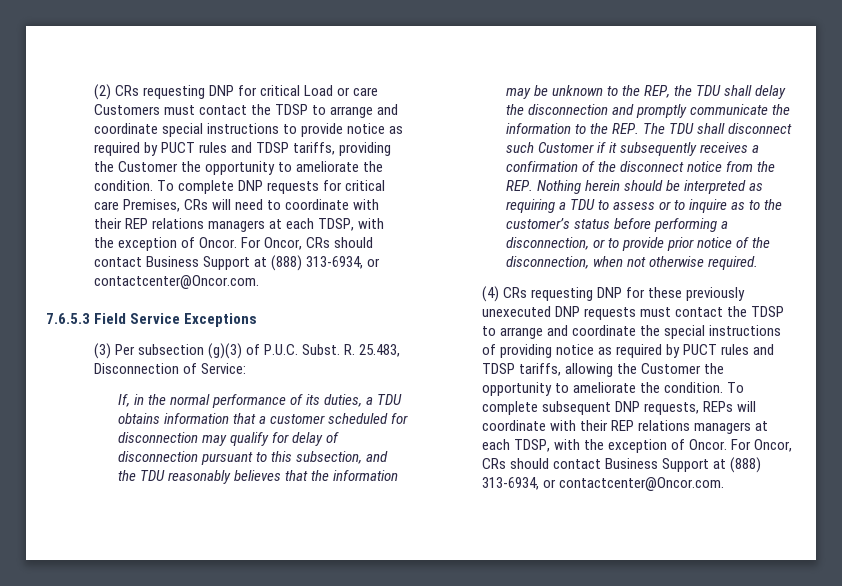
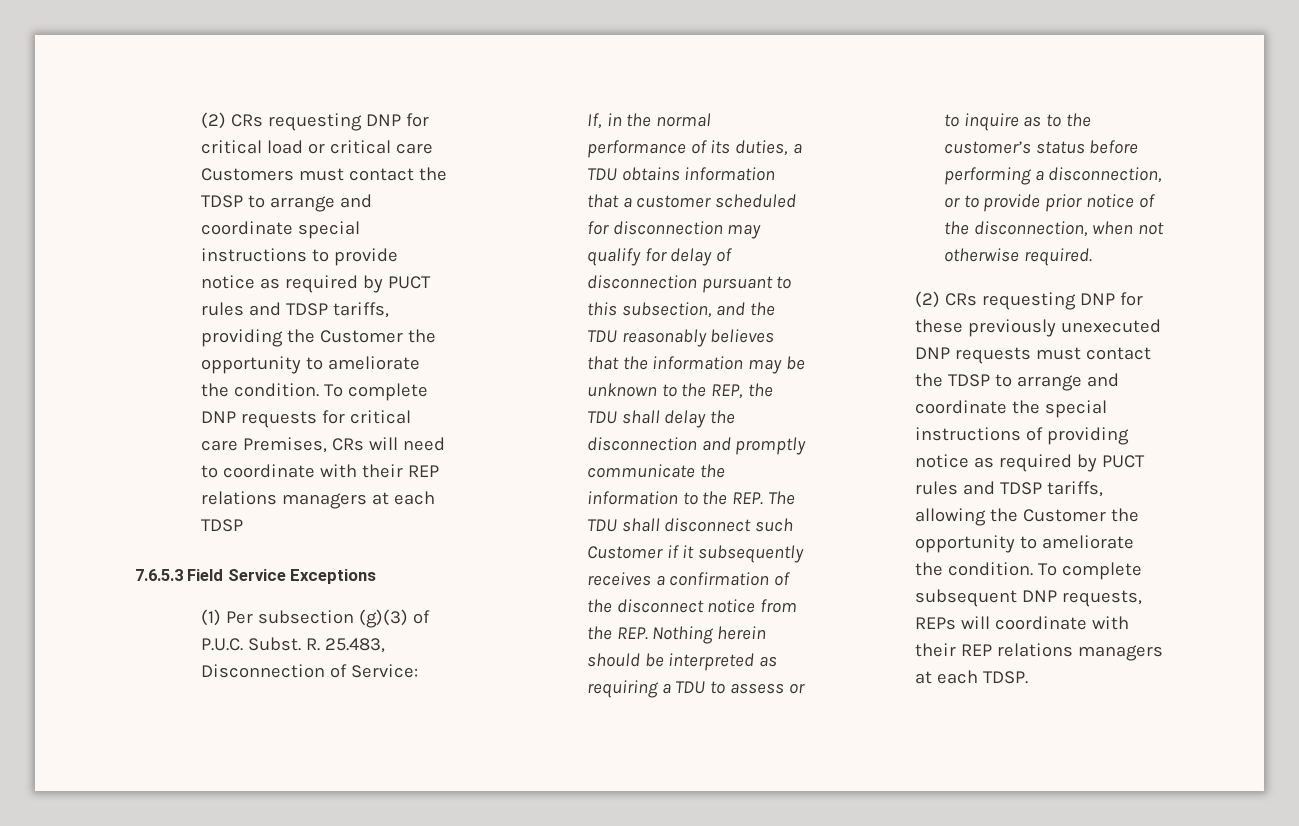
[304,85,351,96] Load or -> [267,140,392,154] load or critical
[318,218,385,231] [93,237,374,251] [93,255,381,271] [93,275,259,289] TDSP, with the exception of Oncor. For Oncor, CRs should contact Business Support at (888) 313-6934, or contactcenter@Oncor.com. -> [201,519,244,532] TDSP
[93,343,111,359] (3) -> [201,609,222,626] (1)
[481,286,499,302] (4) -> [915,291,941,308] (2)
[513,439,793,453] [481,457,762,473] [481,477,724,491] TDSP, with the exception of Oncor. For Oncor, CRs should contact Business Support at (888) 313-6934, or contactcenter@Oncor.com. -> [983,671,1029,684] TDSP.

